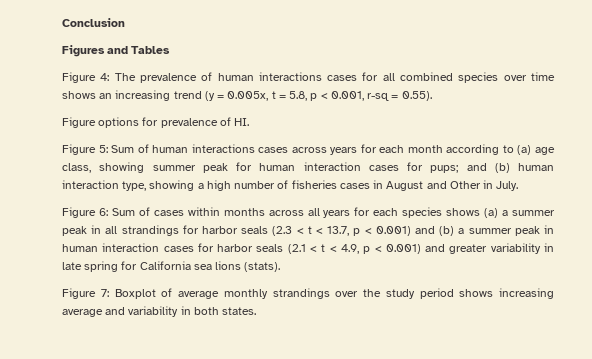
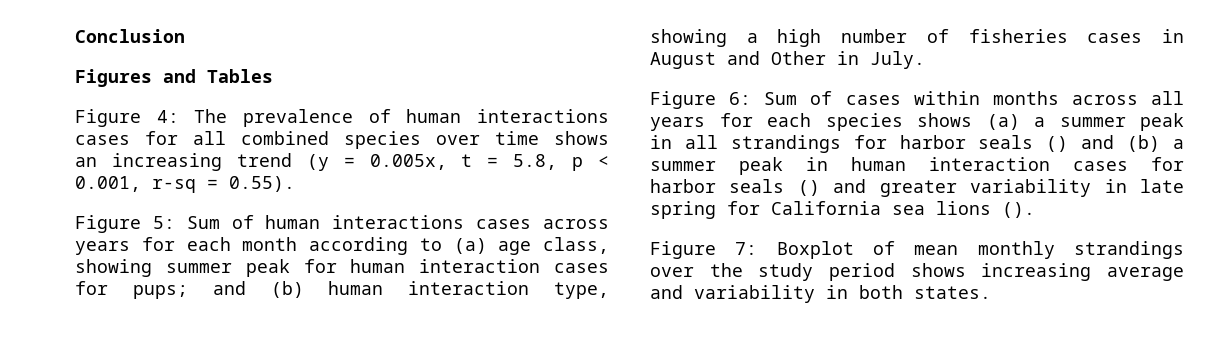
[62,117,250,128] // Figure options for prevalence of HI. -> (295, 184) none
[272,226,411,236] (2.3 < t < 13.7, p < 0.001) -> [1046,136,1069,152] ()
[287,244,421,254] (2.1 < t < 4.9, p < 0.001) -> [797,180,820,196] ()
[244,262,281,272] (stats). -> [1002,202,1035,218] ().
[178,291,219,299] average -> [914,245,959,255] mean

